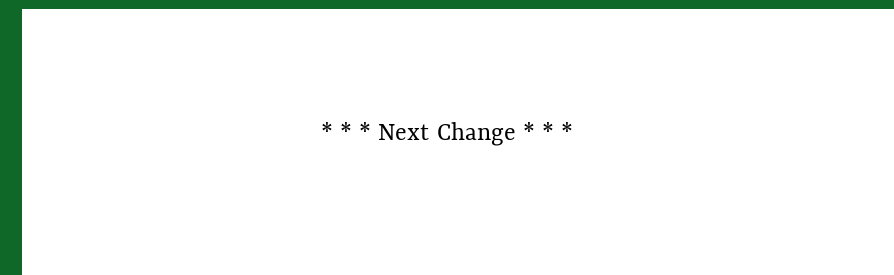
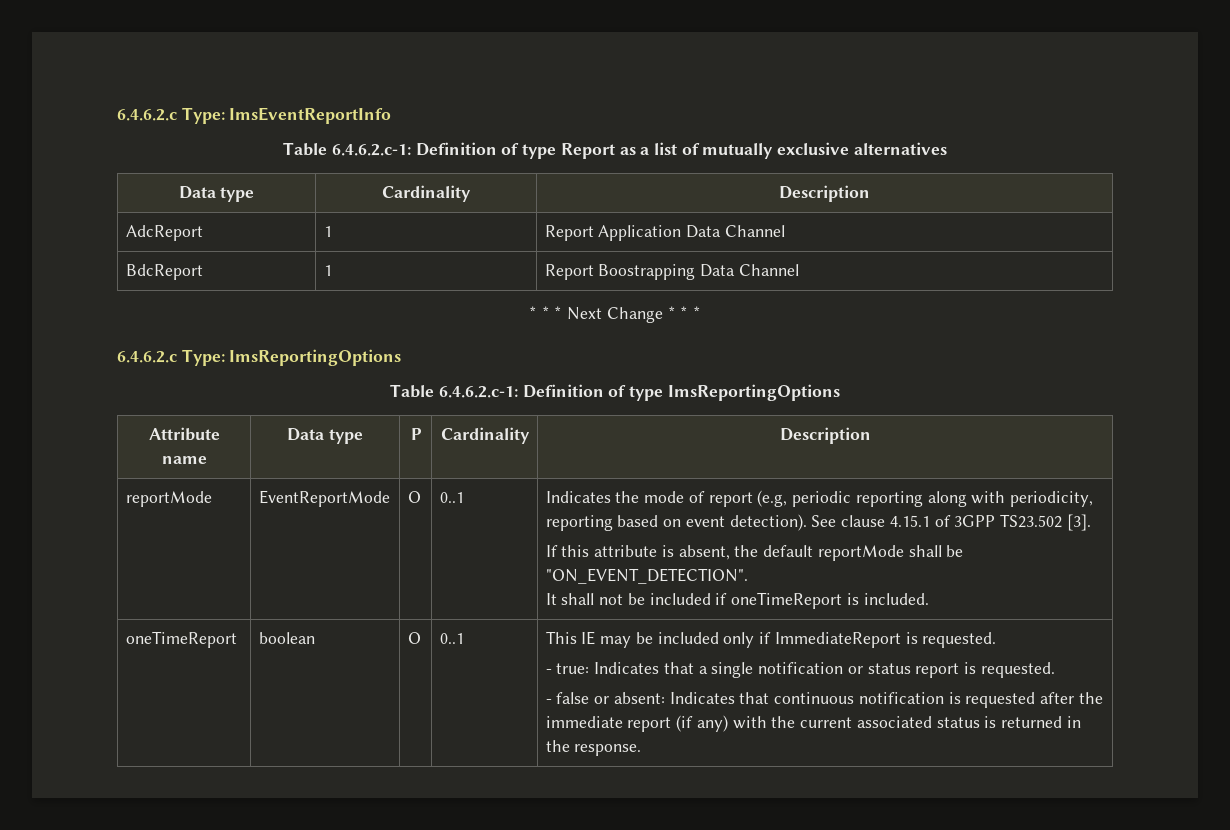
(320, 131) none -> [117,107,392,124] [283,142,947,159] [178,186,255,202] [381,185,471,202] [779,185,870,202] [125,225,203,241] [323,226,332,237] [544,225,785,241] [125,264,203,280] [323,265,332,276] [544,264,799,280] 6.4.6.2.c Type: ImsEventReportInfo // Table 6.4.6.2.c-1: Definition of type Report as a list of mutually exclusive alternatives // Data type | Cardinality | Description // AdcReport | 1 | Report Application Data Channel // BdcReport | 1 | Report Boostrapping Data Channel //
(574, 131) none -> [117,349,402,366] [390,384,840,401] [148,427,220,441] [161,456,207,464] [287,428,363,444] [410,428,422,440] [440,427,530,444] [779,427,871,444] [125,491,212,507] [258,490,390,507] [407,491,421,503] [439,492,464,503] [545,490,1093,507] [545,514,1091,531] [545,545,964,561] [545,568,748,584] [545,592,929,609] [125,631,237,648] [258,632,315,644] [407,632,421,644] [439,633,464,644] [545,631,997,648] [545,662,1055,678] [545,692,1103,708] [545,715,1081,732] [545,740,642,756] // 6.4.6.2.c Type: ImsReportingOptions // Table 6.4.6.2.c-1: Definition of type ImsReportingOptions // Attribute name | Data type | P | Cardinality | Description // reportMode | EventReportMode | O | 0..1 | Indicates the mode of report (e.g, periodic reporting along with periodicity, reporting based on event detection). See clause 4.15.1 of 3GPP TS23.502 [3]. // If this attribute is absent, the default reportMode shall be "ON_EVENT_DETECTION". // It shall not be included if oneTimeReport is included. // oneTimeReport | boolean | O | 0..1 | This IE may be included only if ImmediateReport is requested. // - true: Indicates that a single notification or status report is requested. // - false or absent: Indicates that continuous notification is requested after the immediate report (if any) with the current associated status is returned in the response.

